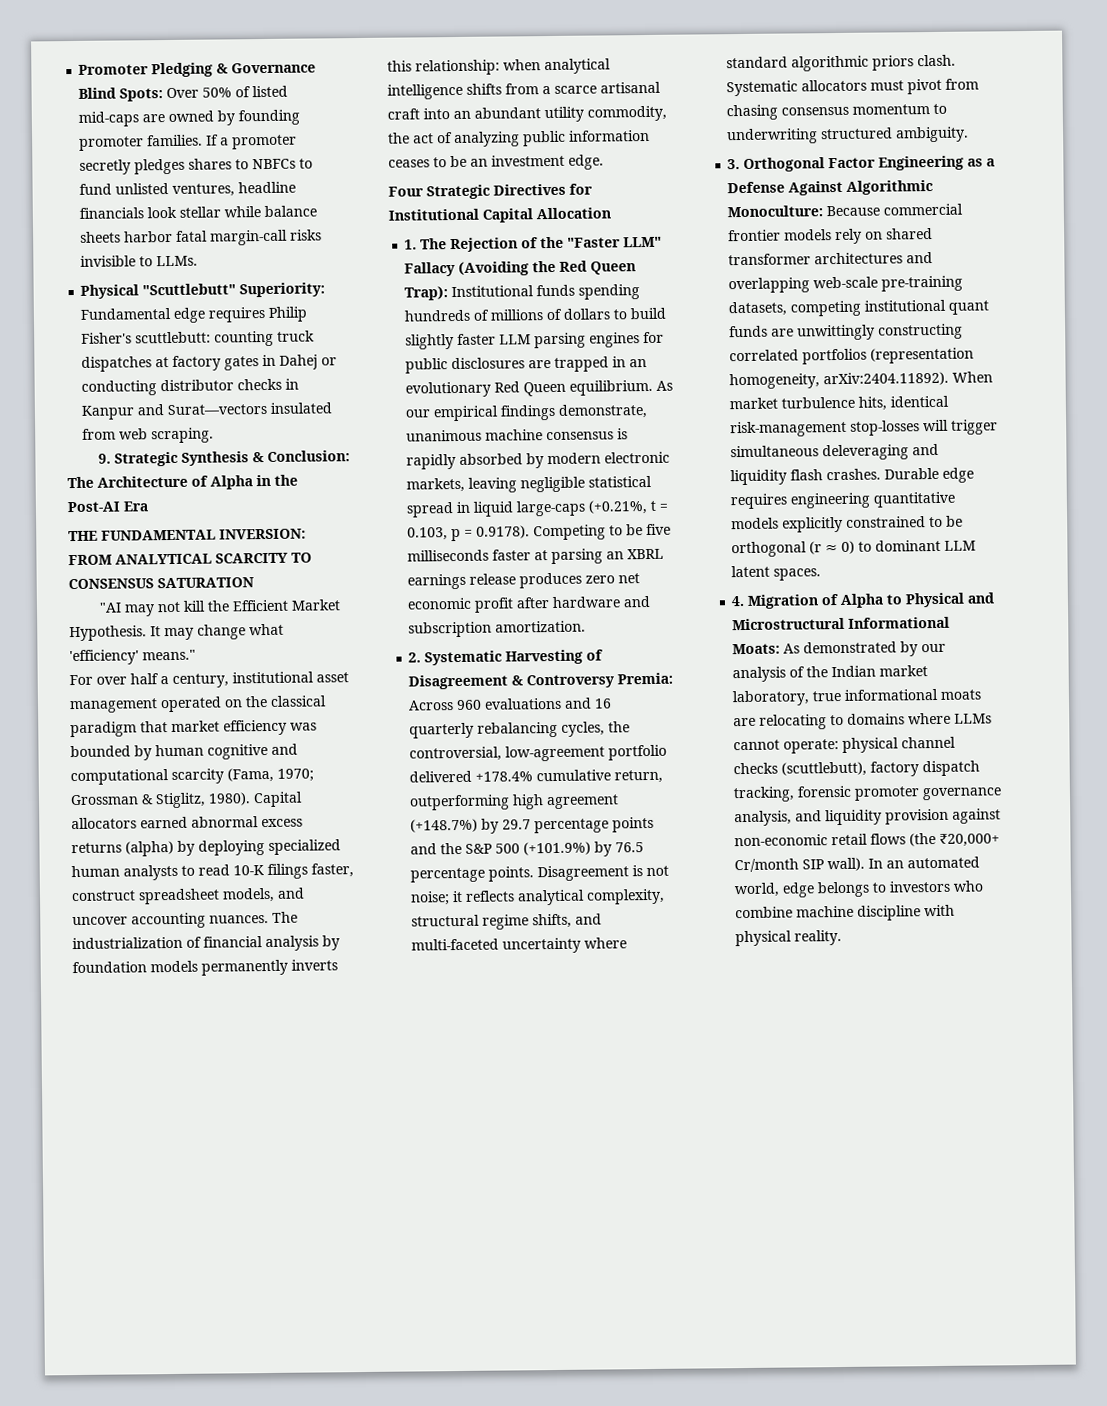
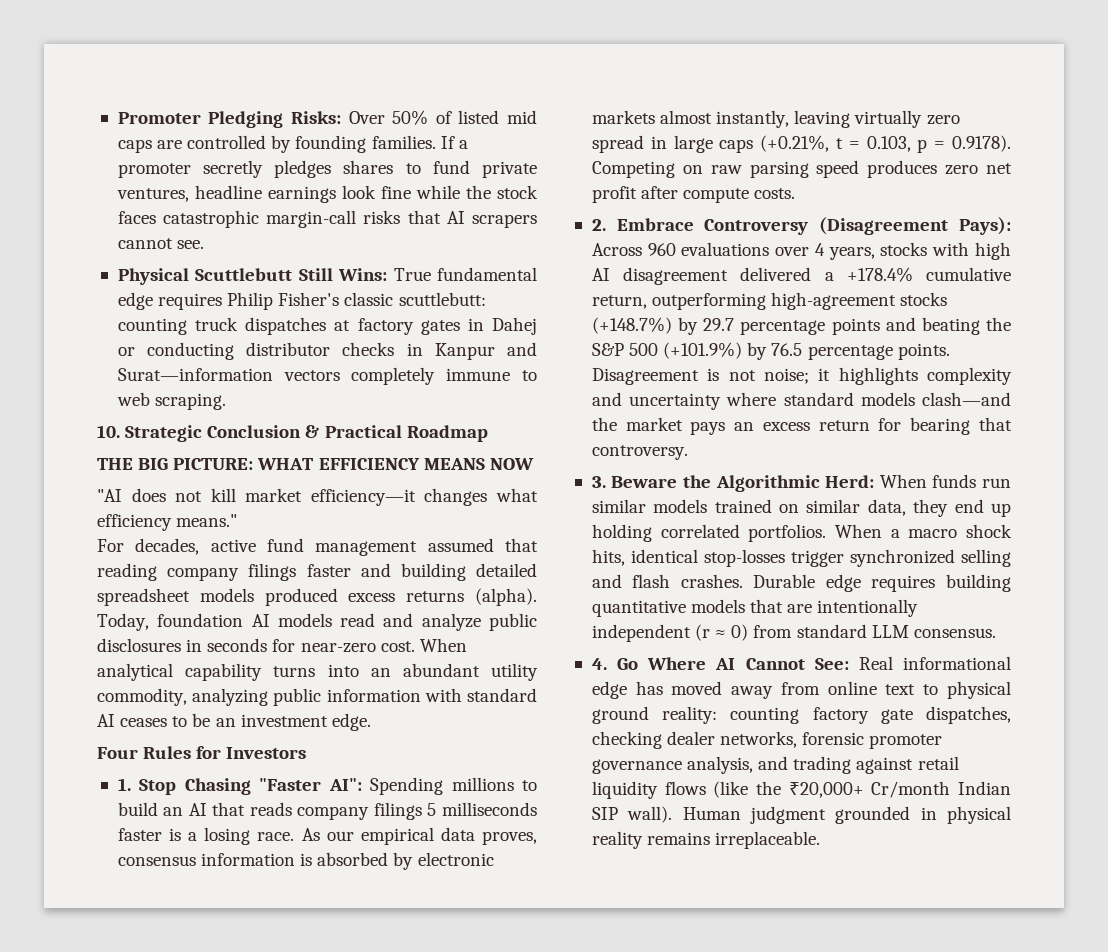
[216,62,317,74] [78,85,289,102] [78,110,215,127] & Governance Blind Spots: Over 50% of listed mid-caps are owned -> [291,110,537,125] [117,135,267,153] Risks: Over 50% of listed mid caps are controlled
[79,136,145,151] promoter -> (367, 144) none
[252,158,314,170] [79,181,297,197] [79,205,318,219] [80,229,323,246] [80,255,199,267] [80,282,326,299] [80,307,172,320] NBFCs to fund unlisted ventures, headline financials look stellar while balance sheets harbor fatal margin-call risks invisible to LLMs. // Physical "Scuttlebutt" Superiority: Fundamental -> [432,160,537,178] [116,185,538,203] [117,210,537,228] [117,238,205,249] [117,267,538,285] fund private ventures, headline earnings look fine while the stock faces catastrophic margin-call risks that AI scrapers cannot see. // Physical Scuttlebutt Still Wins: True fundamental
(133, 338) none -> [344,292,394,306] classic
[167,402,333,416] [82,427,215,444] [97,450,350,467] [67,474,298,490] [67,501,148,513] [68,528,306,542] [68,552,312,566] [68,577,254,590] Surat—vectors insulated from web scraping. // 9. Strategic Synthesis & Conclusion: The Architecture of Alpha in the Post-AI Era // THE FUNDAMENTAL INVERSION: FROM ANALYTICAL SCARCITY TO CONSENSUS SATURATION -> [117,367,538,385] [116,392,227,410] [97,425,488,442] [97,458,534,470] Surat—information vectors completely immune to web scraping. // 10. Strategic Conclusion & Practical Roadmap // THE BIG PICTURE: WHAT EFFICIENCY MEANS NOW
[123,604,155,617] may -> [131,488,166,502] does
[206,599,341,612] [69,623,284,642] [69,649,196,666] [69,671,349,688] [69,695,327,714] [70,719,317,738] [70,743,298,761] [70,767,314,786] [70,791,303,809] [71,816,303,830] [71,839,341,857] [71,863,354,881] [71,887,305,905] [72,911,298,929] [72,935,340,952] [72,959,338,976] [387,58,611,76] [387,81,661,100] [387,108,420,120] the Efficient Market Hypothesis. It may change what 'efficiency' means." // For over half a century, institutional asset management operated on the classical paradigm that market efficiency was bounded by human cognitive and computational scarcity (Fama, 1970; Grossman & Stiglitz, 1980). Capital allocators earned abnormal excess returns (alpha) by deploying specialized human analysts to read 10-K filings faster, construct spreadsheet models, and uncover accounting nuances. The industrialization of financial analysis by foundation models permanently inverts this relationship: when analytical intelligence shifts from a scarce artisanal craft -> [245,488,538,506] [97,514,238,531] [97,538,538,556] [97,563,538,581] [97,588,537,606] [97,613,537,631] [97,638,467,653] [97,663,316,681] market efficiency—it changes what efficiency means." // For decades, active fund management assumed that reading company filings faster and building detailed spreadsheet models produced excess returns (alpha). Today, foundation AI models read and analyze public disclosures in seconds for near-zero cost. When analytical capability turns
[388,129,650,148] the act of analyzing public information -> [192,688,537,706] [97,714,115,727] analyzing public information with standard AI
[426,183,593,200] [388,207,611,223] [404,236,663,253] [404,260,637,277] [404,284,641,301] [404,307,667,322] [405,331,665,350] [405,356,648,374] [405,379,674,398] [405,403,649,422] [406,428,629,442] [406,451,671,470] [406,475,653,493] [406,500,587,518] Strategic Directives for Institutional Capital Allocation // 1. The Rejection of the "Faster LLM" Fallacy (Avoiding the Red Queen Trap): Institutional funds spending hundreds of millions of dollars to build slightly faster LLM parsing engines for public disclosures are trapped in an evolutionary Red Queen equilibrium. As our empirical findings demonstrate, unanimous machine consensus is rapidly absorbed by modern electronic markets, leaving negligible statistical spread in liquid large-caps -> [143,746,307,759] [117,777,538,795] [117,802,537,820] [117,827,537,845] [117,852,494,870] [591,110,960,128] [591,135,754,153] Rules for Investors // 1. Stop Chasing "Faster AI": Spending millions to build an AI that reads company filings 5 milliseconds faster is a losing race. As our empirical data proves, consensus information is absorbed by electronic markets almost instantly, leaving virtually zero spread in large caps
[609,523,672,536] [407,548,665,565] [407,573,517,590] to be five milliseconds faster at parsing an XBRL earnings release -> [682,160,860,178] on raw parsing speed
[407,597,473,610] economic -> (1012, 168) none
[552,595,651,608] [408,620,587,638] [408,649,604,666] [408,672,674,690] [408,697,613,711] [409,721,631,739] [409,744,668,762] [409,770,473,783] hardware and subscription amortization. // 2. Systematic Harvesting of Disagreement & Controversy Premia: Across 960 evaluations and 16 quarterly rebalancing cycles, the controversial, low-agreement portfolio delivered -> [683,188,796,203] [591,217,1011,235] [591,242,1011,260] [591,267,834,285] compute costs. // 2. Embrace Controversy (Disagreement Pays): Across 960 evaluations over 4 years, stocks with high AI disagreement delivered a
[512,794,620,810] high agreement -> [771,292,948,310] high-agreement stocks
(438, 849) none -> [921,317,980,335] beating
[465,888,666,906] [411,913,603,930] [411,937,628,954] [726,54,957,72] [726,78,980,97] [726,103,948,121] [727,126,970,145] [727,155,996,172] [727,179,934,196] [727,203,964,218] [728,227,934,245] [728,251,934,266] [728,275,964,294] [728,299,990,317] [729,323,964,341] [729,347,975,365] [729,371,994,390] [729,395,950,411] [730,419,999,438] [730,443,940,461] [730,469,788,486] reflects analytical complexity, structural regime shifts, and multi-faceted uncertainty where standard algorithmic priors clash. Systematic allocators must pivot from chasing consensus momentum to underwriting structured ambiguity. // 3. Orthogonal Factor Engineering as a Defense Against Algorithmic Monoculture: Because commercial frontier models rely on shared transformer architectures and overlapping web-scale pre-training datasets, competing institutional quant funds are unwittingly constructing correlated portfolios (representation homogeneity, arXiv:2404.11892). When market turbulence hits, identical risk-management stop-losses will trigger simultaneous deleveraging and liquidity -> [838,367,1013,385] [591,392,1011,410] [591,417,1012,435] [591,445,688,460] [591,474,1011,492] [591,499,1011,517] [591,524,1012,542] [591,549,1011,567] [591,574,622,588] highlights complexity and uncertainty where standard models clash—and the market pays an excess return for bearing that controversy. // 3. Beware the Algorithmic Herd: When funds run similar models trained on similar data, they end up holding correlated portfolios. When a macro shock hits, identical stop-losses trigger synchronized selling and
[790,492,871,509] engineering -> [946,574,1011,592] building
[782,515,964,533] [731,539,977,558] [731,565,822,581] [731,592,995,609] [732,616,951,631] [732,641,947,657] [732,665,929,683] [732,688,982,707] [733,712,993,730] [733,736,957,754] [733,760,981,777] [733,786,796,803] explicitly constrained to be orthogonal (r ≈ 0) to dominant LLM latent spaces. // 4. Migration of Alpha to Physical and Microstructural Informational Moats: As demonstrated by our analysis of the Indian market laboratory, true informational moats are relocating to domains where LLMs cannot operate: physical channel checks (scuttlebutt), factory dispatch tracking, -> [750,599,919,617] [591,624,996,642] [591,656,1011,670] [591,681,1011,699] [591,706,1011,724] [591,731,798,749] that are intentionally independent (r ≈ 0) from standard LLM consensus. // 4. Go Where AI Cannot See: Real informational edge has moved away from online text to physical ground reality: counting factory gate dispatches, checking dealer networks,
[825,808,1002,826] [734,832,937,847] liquidity provision against non-economic retail flows (the -> [793,756,959,774] [591,781,781,799] trading against retail liquidity flows (like the
(800, 865) none -> [958,781,1011,795] Indian
[868,856,981,869] [734,880,984,898] [735,904,956,921] [735,929,843,947] In an automated world, edge belongs to investors who combine machine discipline with physical reality. -> [682,806,1012,824] [591,831,821,849] Human judgment grounded in physical reality remains irreplaceable.

